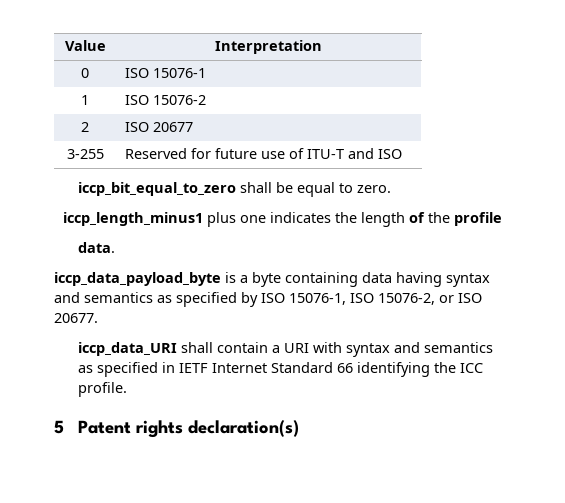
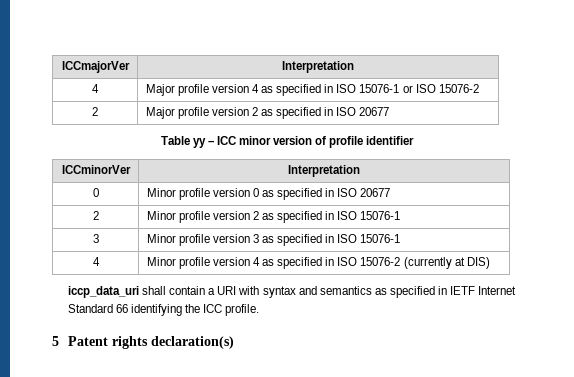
[64,40,106,51] [215,40,322,54] [81,68,89,78] [124,68,206,78] [81,95,89,105] [124,95,206,105] [81,122,89,132] [124,122,193,132] [66,149,104,159] [124,148,402,159] [77,182,391,197] [63,212,502,227] [77,242,115,253] [54,272,490,287] [54,292,482,307] [54,313,98,323] [77,342,177,356] Value | Interpretation // 0 | ISO 15076-1 // 1 | ISO 15076-2 // 2 | ISO 20677 // 3-255 | Reserved for future use of ITU-T and ISO // iccp_bit_equal_to_zero shall be equal to zero. // iccp_length_minus1 plus one indicates the length of the profile // data. // iccp_data_payload_byte is a byte containing data having syntax and semantics as specified by ISO 15076-1, ISO 15076-2, or ISO 20677. // iccp_data_URI -> [61,61,130,73] [282,61,354,73] [92,84,99,93] [145,84,479,96] [92,107,98,116] [145,107,390,119] [160,136,415,148] [61,165,131,174] [288,165,360,177] [92,188,99,197] [146,188,391,200] [92,211,99,220] [146,211,401,223] [92,234,99,243] [146,234,401,246] [92,257,100,266] [146,257,490,269] [67,286,139,298] ICCmajorVer | Interpretation // 4 | Major profile version 4 as specified in ISO 15076-1 or ISO 15076-2 // 2 | Major profile version 2 as specified in ISO 20677 // Table yy – ICC minor version of profile identifier // ICCminorVer | Interpretation // 0 | Minor profile version 0 as specified in ISO 20677 // 2 | Minor profile version 2 as specified in ISO 15076-1 // 3 | Minor profile version 3 as specified in ISO 15076-1 // 4 | Minor profile version 4 as specified in ISO 15076-2 (currently at DIS) // iccp_data_uri

